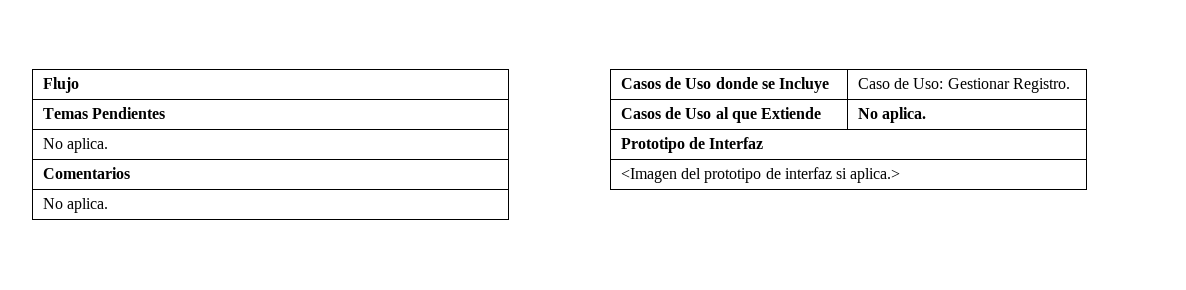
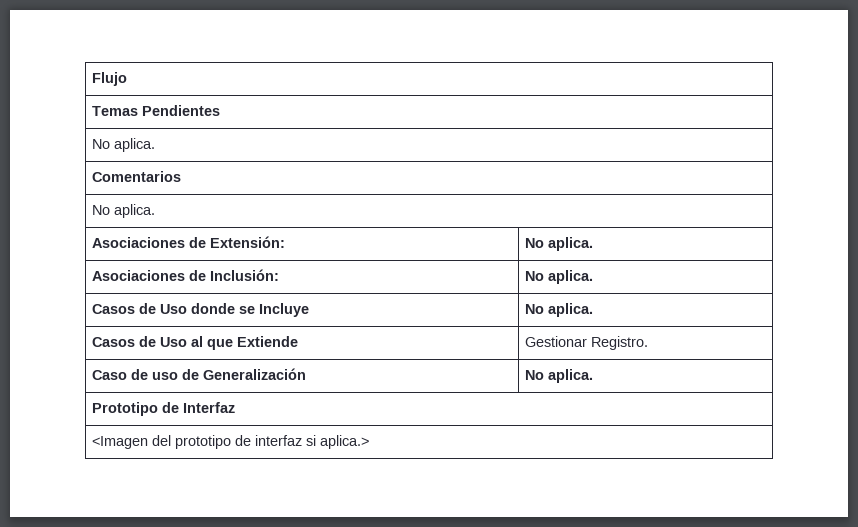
(108, 205) none -> [91,236,285,248] [524,237,593,251] [91,269,279,281] [524,270,593,284] // Asociaciones de Extensión: | No aplica. // Asociaciones de Inclusión: | No aplica.
[857,78,1070,93] Caso de Uso: Gestionar Registro. -> [524,303,593,317] No aplica.
(822, 113) none -> [524,336,648,350] [91,368,306,380] | Gestionar Registro. // Caso de uso de Generalización

